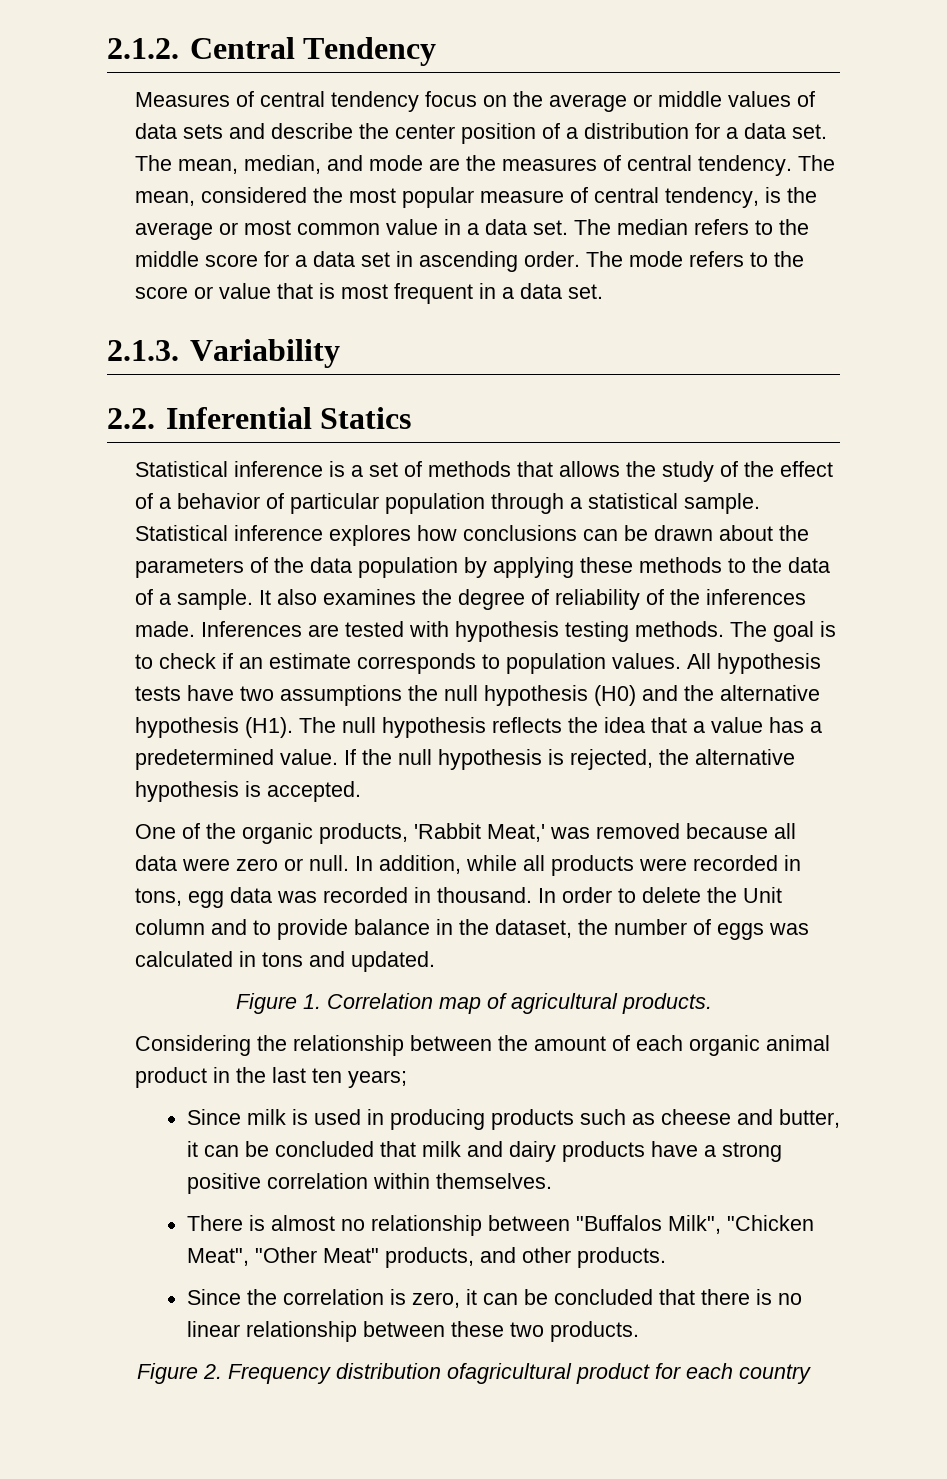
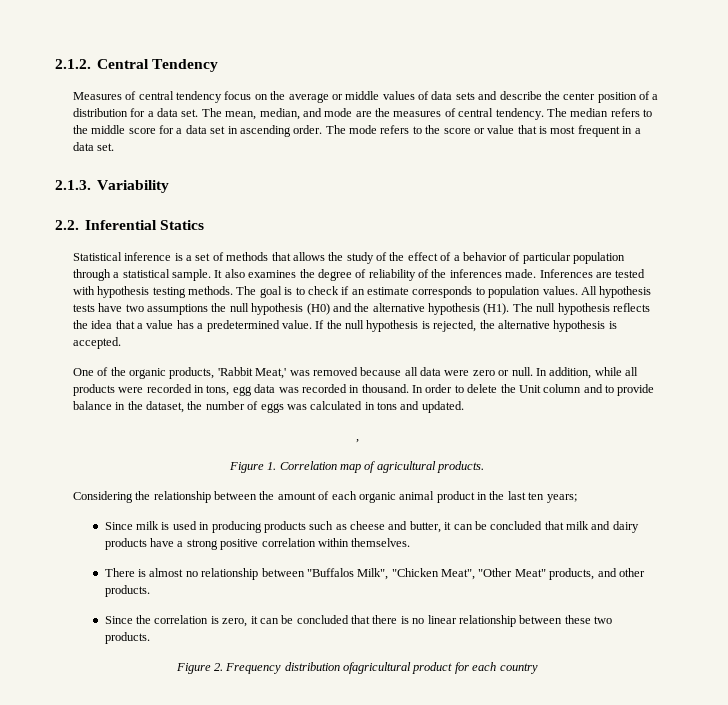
[135,187,818,208] [135,219,612,240] mean, considered the most popular measure of central tendency, is the average or most common value in a data set. The -> (567, 112) none
[135,525,810,546] [135,557,831,578] [135,589,254,610] Statistical inference explores how conclusions can be drawn about the parameters of the data population by applying these methods to the data of a sample. -> (212, 275) none
(436, 961) none -> [355,439,359,443] // ,

